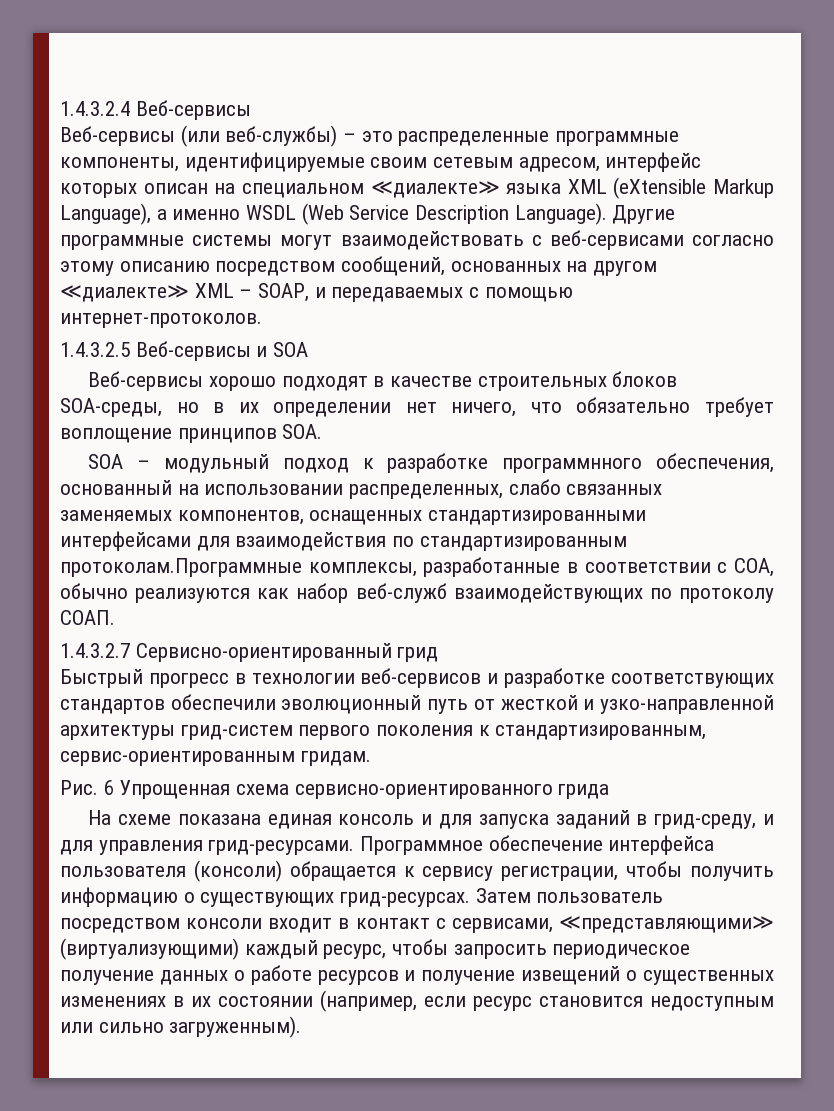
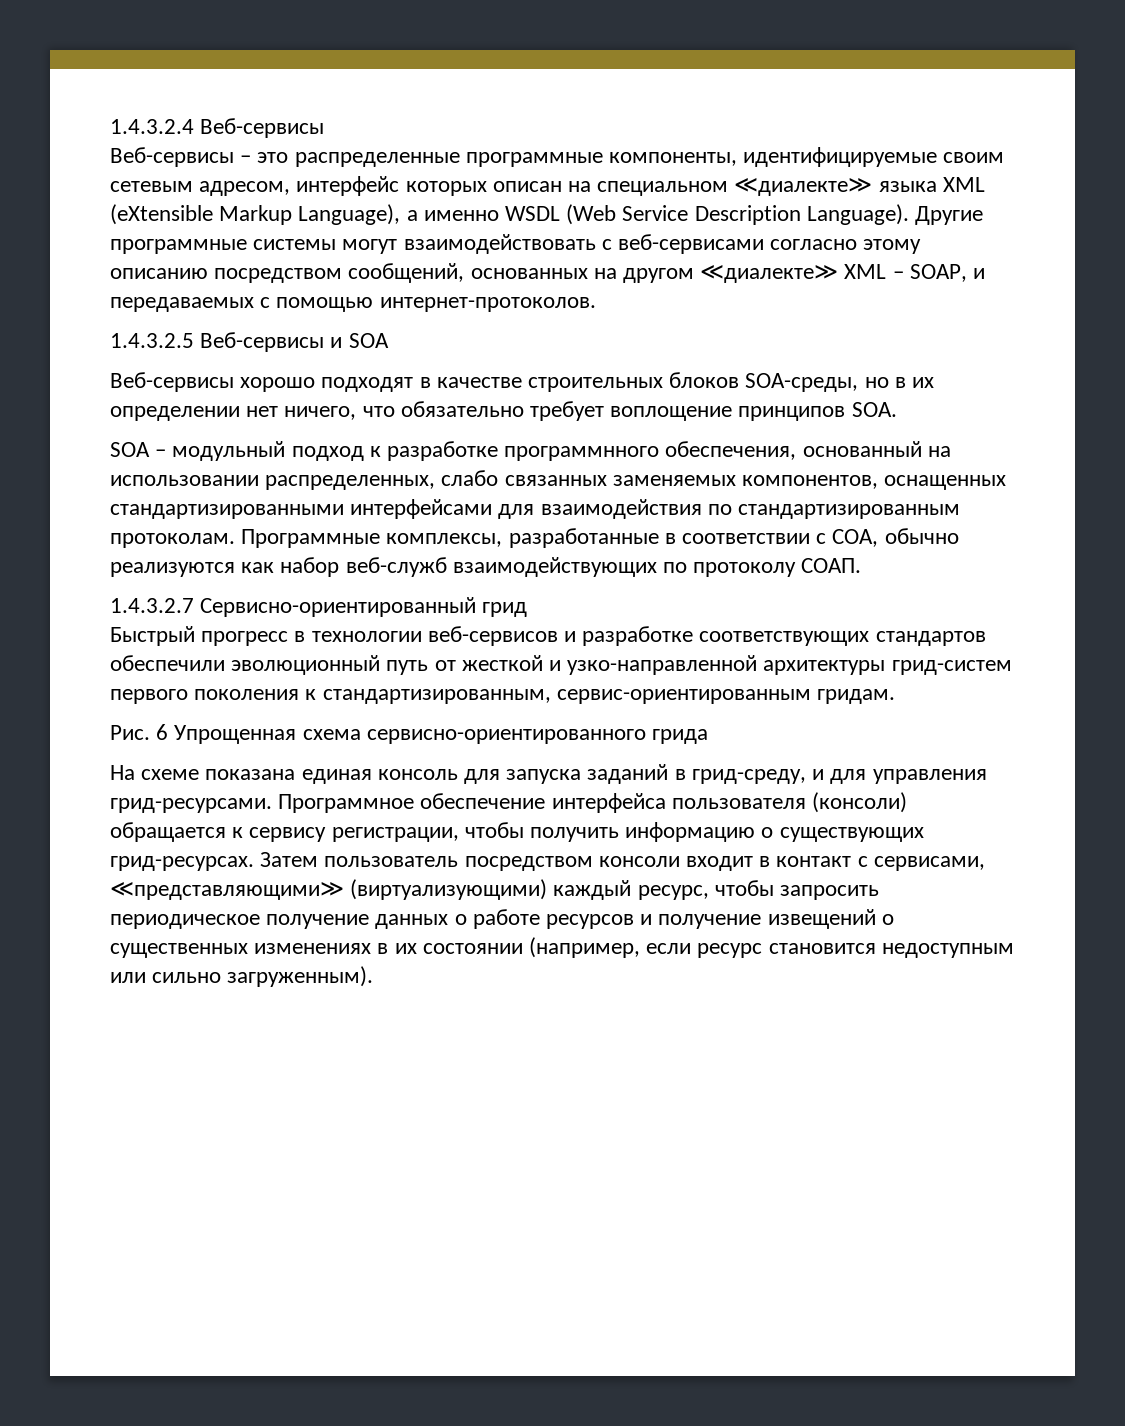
[180,125,338,147] (или веб-службы) -> (234, 157) none
[60,558,302,577] протоколам.Программные -> [110,529,381,548] протоколам. Программные
[421,814,433,825] и -> (458, 774) none

